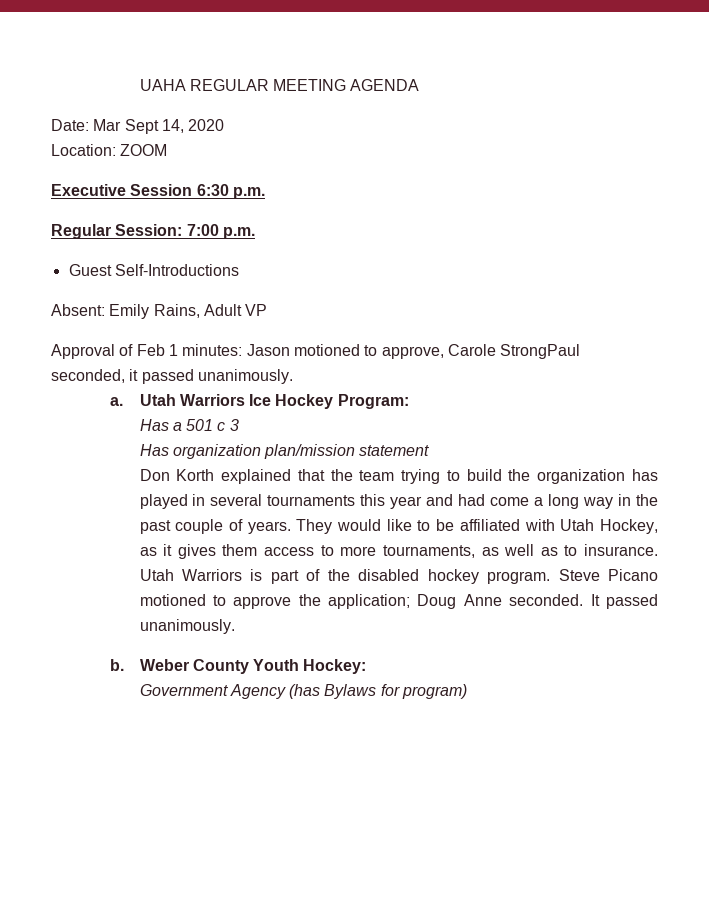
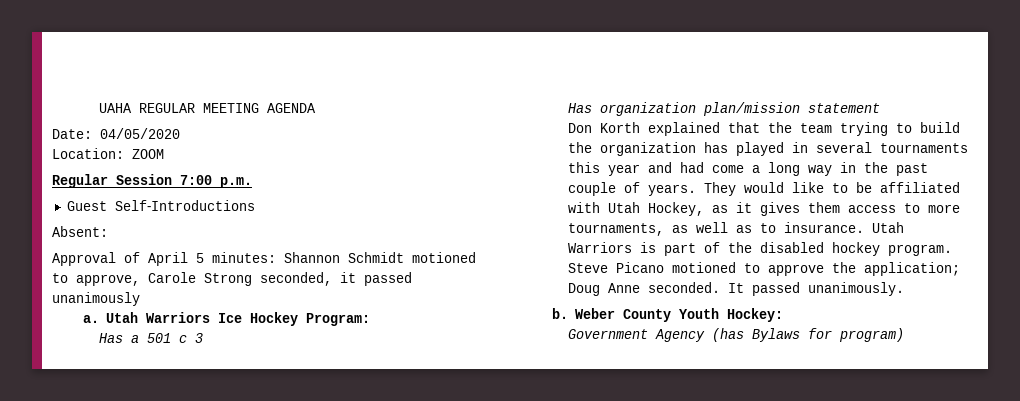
[93,119,225,134] [51,144,168,156] [51,184,265,199] [51,224,183,239] Mar Sept 14, 2020 // Location: ZOOM // Executive Session 6:30 p.m. // Regular Session: -> [100,128,180,139] [52,148,164,159] [52,174,172,188] 04/05/2020 // Location: ZOOM // Regular Session
[109,304,268,319] [51,344,290,359] Emily Rains, Adult VP // Approval of Feb 1 minutes: Jason -> [52,252,404,266] // Approval of April 5 minutes: Shannon Schmidt
[500,344,581,359] StrongPaul -> [204,273,252,286] Strong
[197,369,293,384] unanimously. -> [52,292,140,306] unanimously

